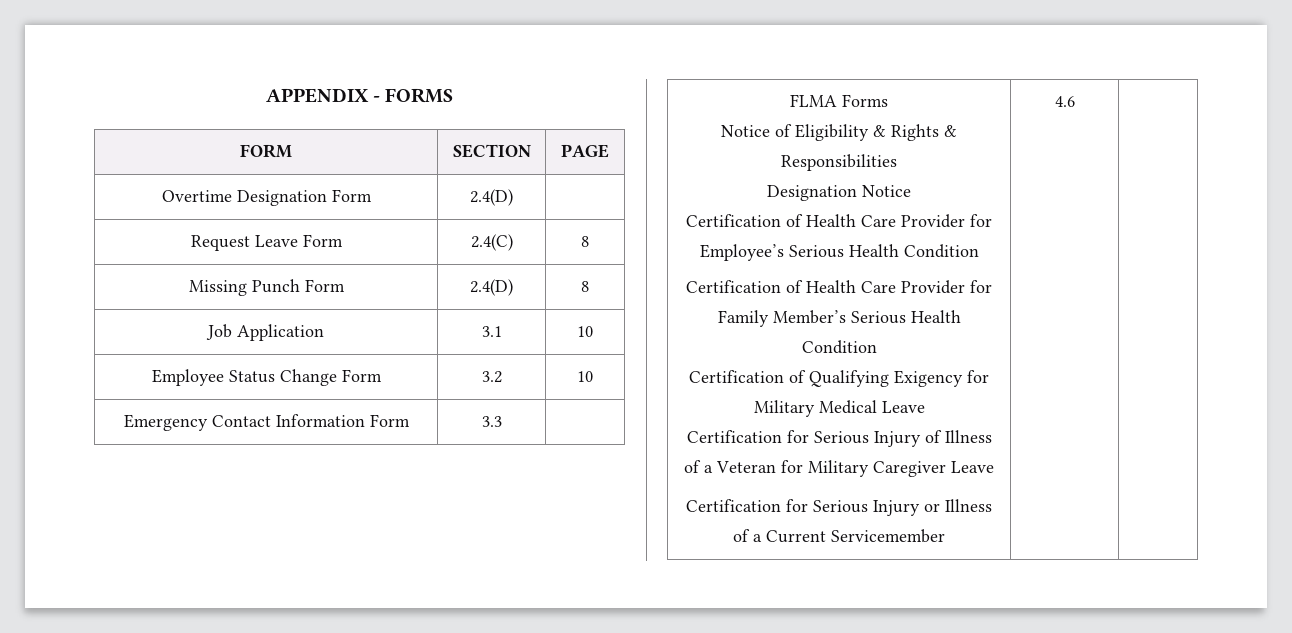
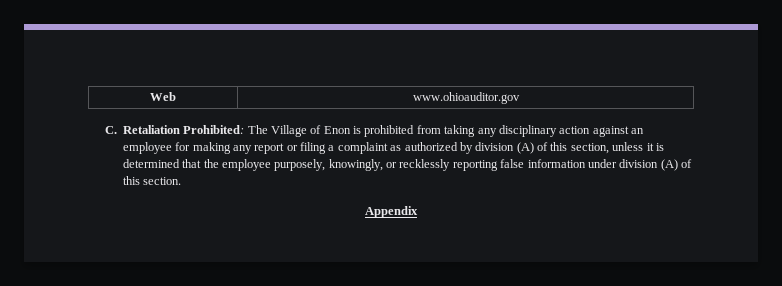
[265,88,454,103] [240,144,292,158] [452,144,531,158] [561,144,609,158] [161,189,372,206] [470,189,513,206] [190,234,343,251] [470,234,513,251] [581,236,589,247] [188,279,345,296] [470,279,513,296] [581,281,589,292] [206,324,324,341] [481,326,502,337] [577,326,593,337] [151,369,382,386] [481,371,502,383] [577,371,593,382] [123,414,410,431] [481,416,502,427] [790,94,888,107] [721,124,957,141] [781,154,897,171] [767,185,911,201] [686,214,992,228] [699,244,979,261] [686,280,992,294] [717,310,961,327] [801,340,877,354] [689,370,989,387] [753,400,925,417] [686,430,992,447] [684,460,994,477] [686,499,992,516] [733,529,945,543] [1054,96,1075,107] APPENDIX - FORMS // FORM | SECTION | PAGE // Overtime Designation Form | 2.4(D) | // Request Leave Form | 2.4(C) | 8 // Missing Punch Form | 2.4(D) | 8 // Job Application | 3.1 | 10 // Employee Status Change Form | 3.2 | 10 // Emergency Contact Information Form | 3.3 | // FLMA Forms // Notice of Eligibility & Rights & Responsibilities // Designation Notice // Certification of Health Care Provider for Employee’s Serious Health Condition // Certification of Health Care Provider for Family Member’s Serious Health Condition // Certification of Qualifying Exigency for Military Medical Leave // Certification for Serious Injury of Illness of a Veteran for Military Caregiver Leave // Certification for Serious Injury or Illness of a Current Servicemember | 4.6 | -> [150,92,176,101] [412,92,520,104] [104,125,645,137] [122,142,664,154] [122,159,693,171] [122,176,182,185] [365,206,418,218] Web | www.ohioauditor.gov // C. Retaliation Prohibited: The Village of Enon is prohibited from taking any disciplinary action against an employee for making any report or filing a complaint as authorized by division (A) of this section, unless it is determined that the employee purposely, knowingly, or recklessly reporting false information under division (A) of this section. // Appendix

